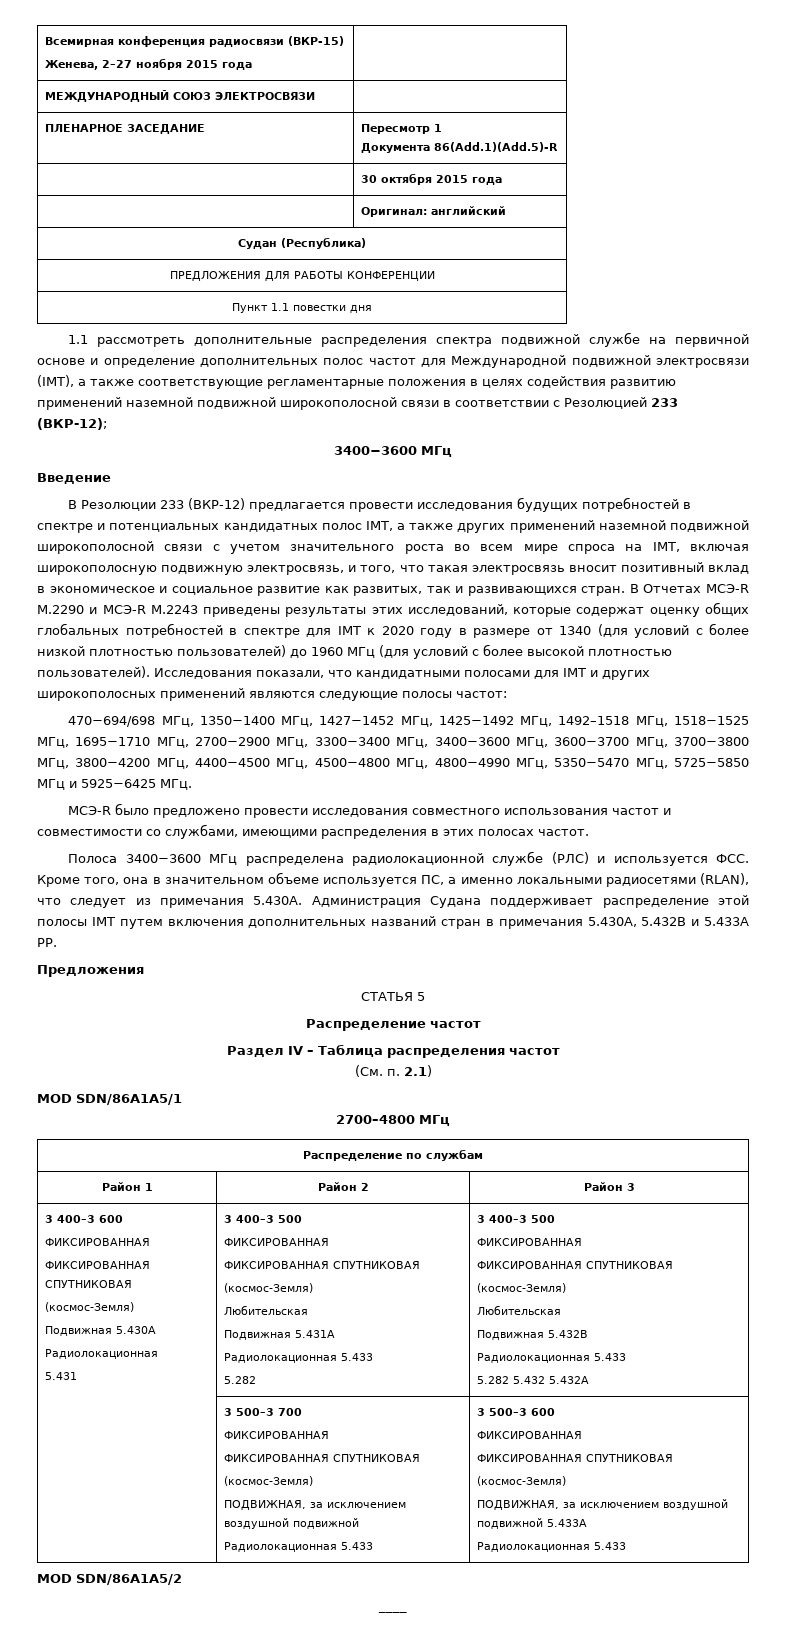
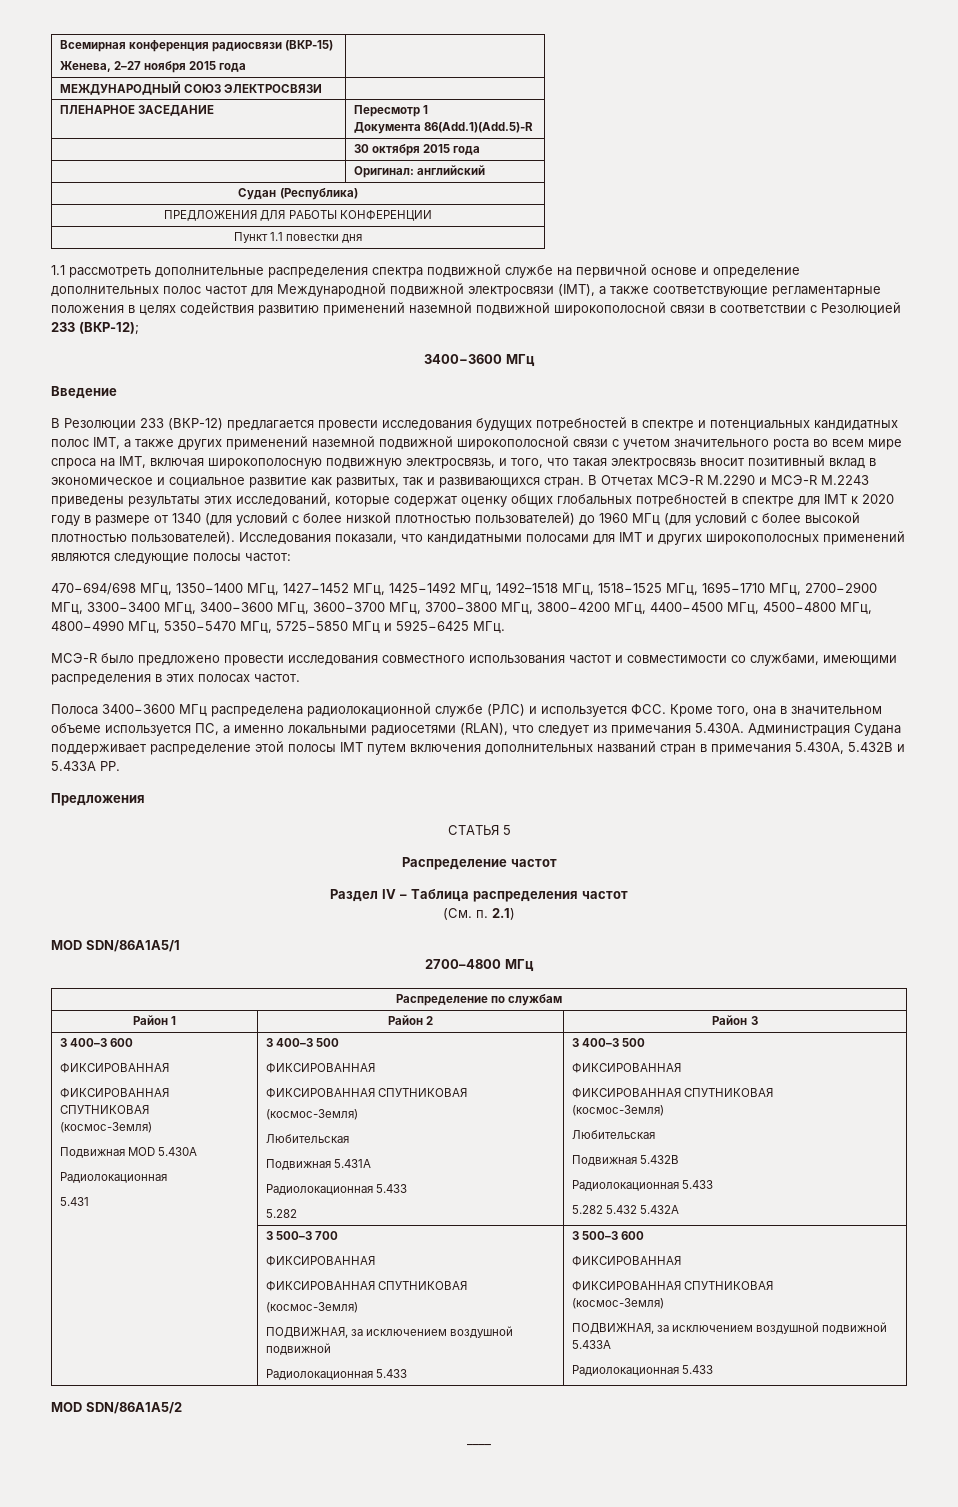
(113, 1331) none -> [127,1147,155,1156] MOD

